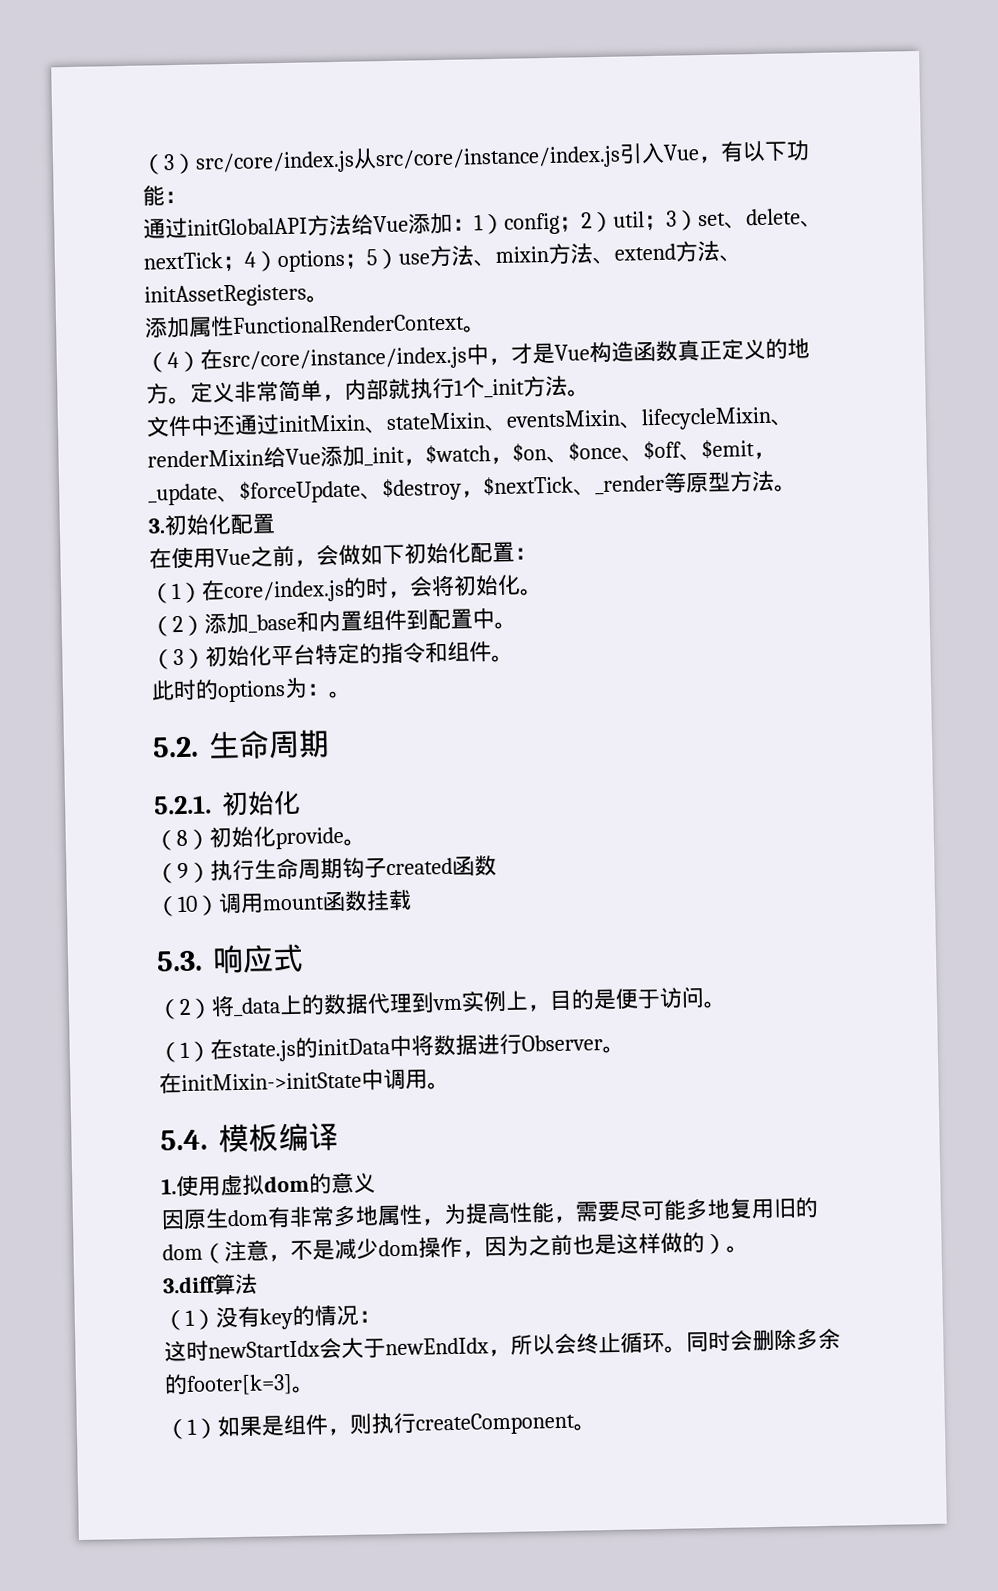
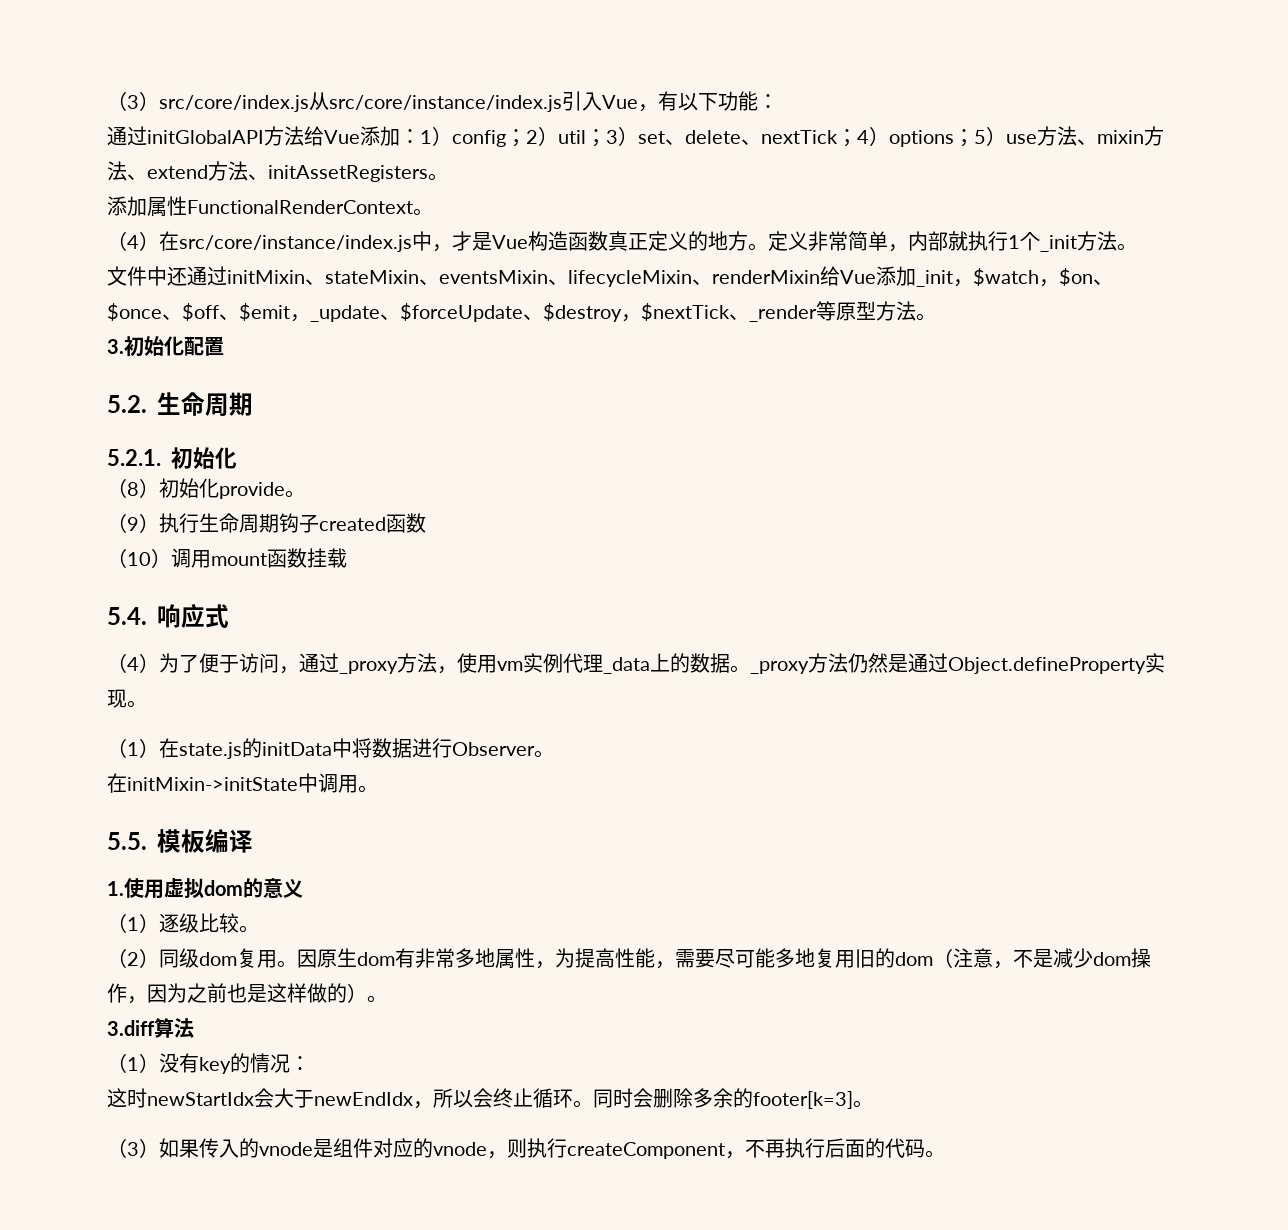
[149,541,537,569] [149,574,543,604] [150,608,517,637] [151,641,514,670] [151,677,352,703] // 在使用Vue之前，会做如下初始化配置： // （1）在core/index.js的时，会将初始化。 // （2）添加_base和内置组件到配置中。 // （3）初始化平台特定的指令和组件。 // 此时的options为：。 -> (224, 346) none
[156,950,203,972] 5.3. -> [107,607,147,625] 5.4.
[179,986,705,1019] 2）将_data上的数据代理到vm实例上，目的是便于访问 -> [127,653,1165,674] [107,689,127,708] 4）为了便于访问，通过_proxy方法，使用vm实例代理_data上的数据。_proxy方法仍然是通过Object.defineProperty实现
[160,1129,208,1151] 5.4. -> [107,832,147,850] 5.5.
(376, 1183) none -> [107,913,259,933] [107,948,297,968] （1）逐级比较。 // （2）同级dom复用。
[187,1411,576,1439] 1）如果是组件，则执行createComponent -> [127,1138,925,1159] 3）如果传入的vnode是组件对应的vnode，则执行createComponent，不再执行后面的代码

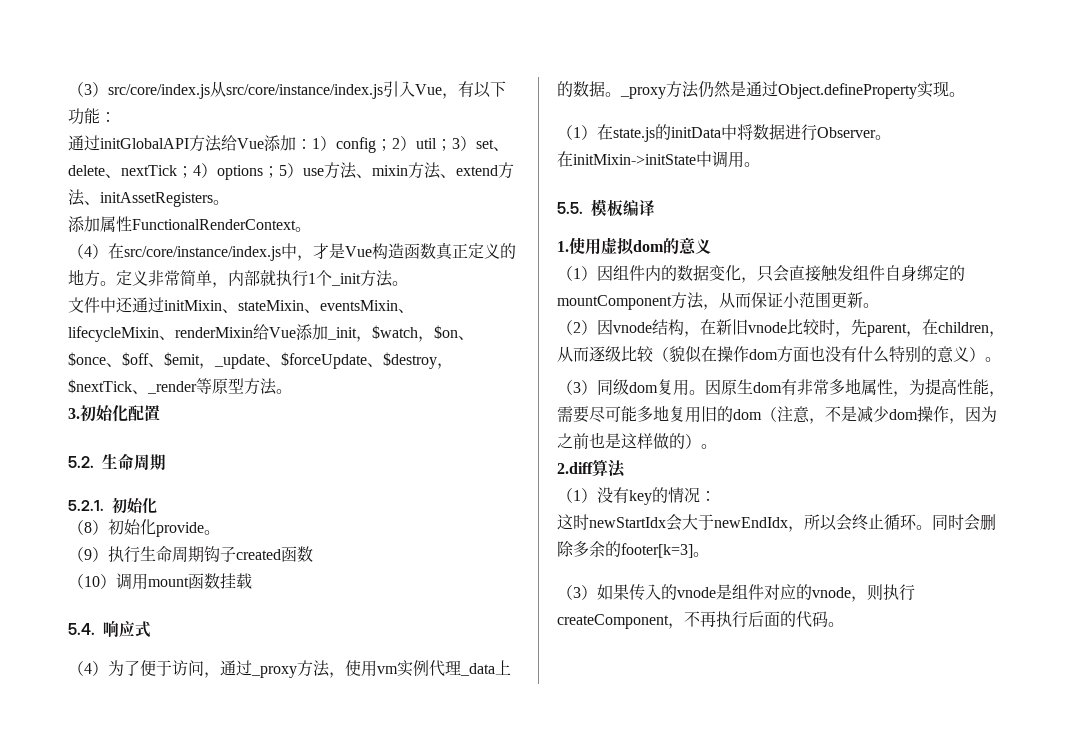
[159,913,259,933] [107,948,139,968] 逐级比较。 // （2 -> [597,265,965,283] [557,292,879,310] [557,319,1005,337] [557,345,1001,363] [557,380,581,395] 因组件内的数据变化，只会直接触发组件自身绑定的mountComponent方法，从而保证小范围更新。 // （2）因vnode结构，在新旧vnode比较时，先parent，在children，从而逐级比较（貌似在操作dom方面也没有什么特别的意义）。 // （3
[107,1020,155,1036] 3.diff -> [557,462,593,474] 2.diff

